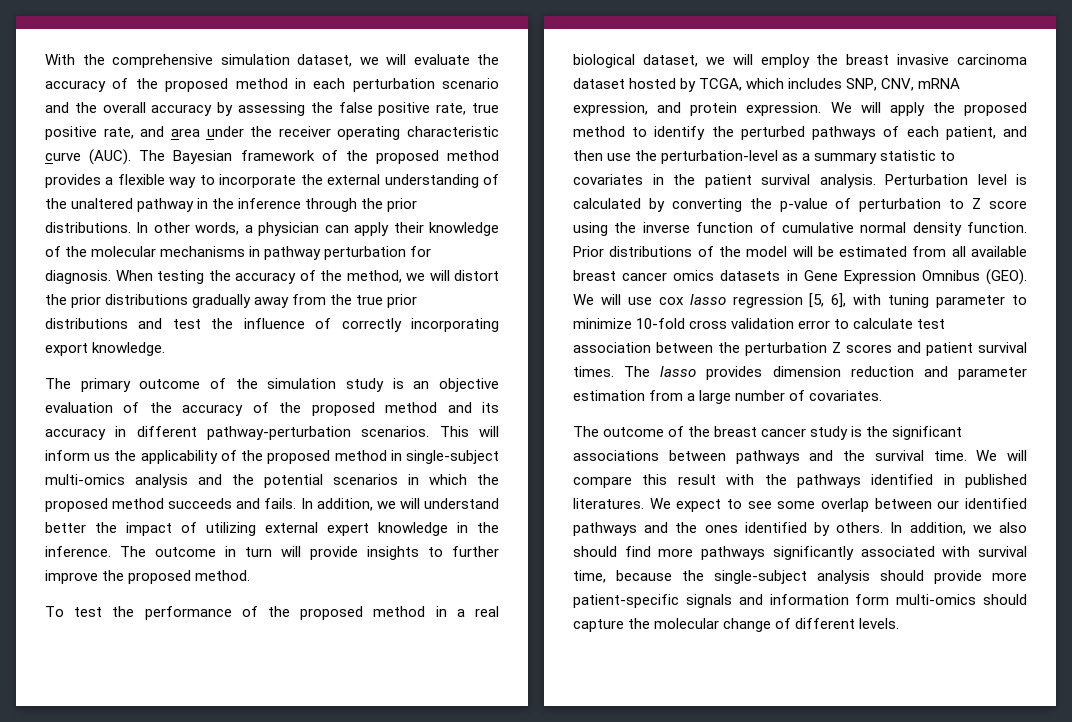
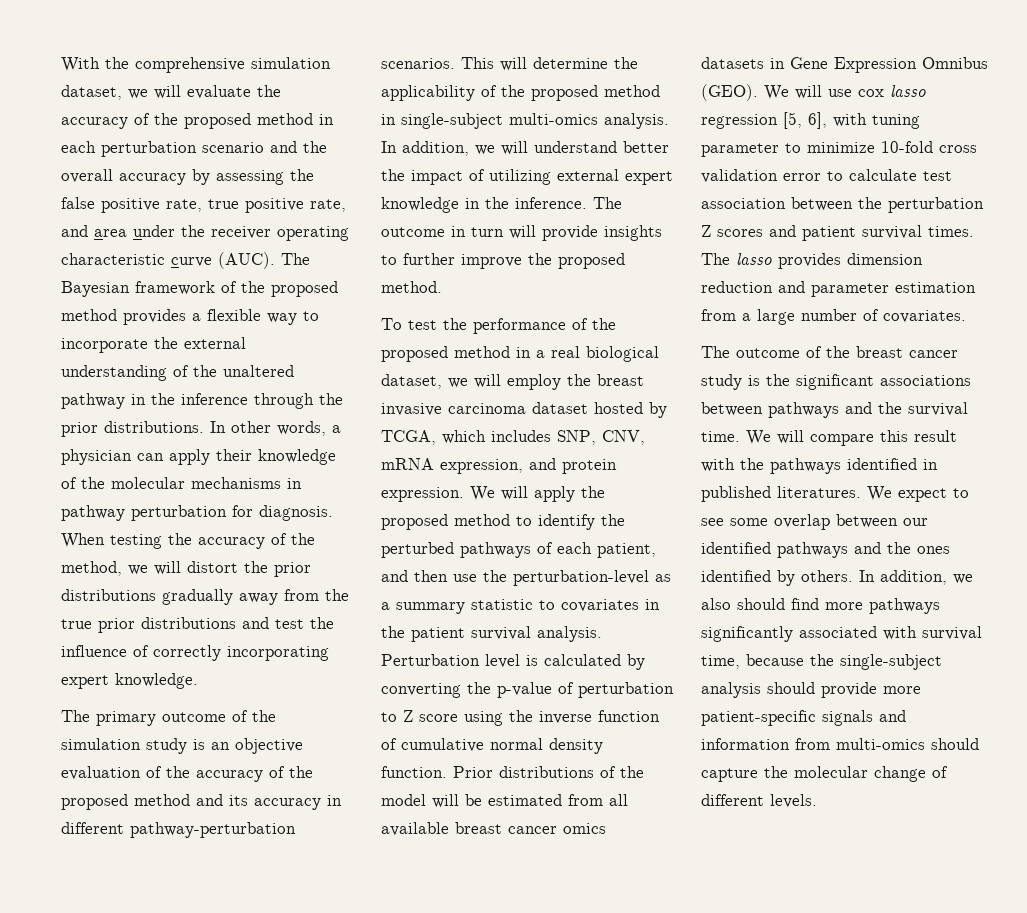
[45,343,88,356] export -> [61,675,109,689] expert
[45,450,111,461] inform us -> [533,57,608,69] determine
[135,474,499,488] [45,498,297,512] analysis and the potential scenarios in which the proposed method succeeds and fails. -> [604,113,669,129] analysis.
[855,594,890,605] form -> [795,738,830,750] from

